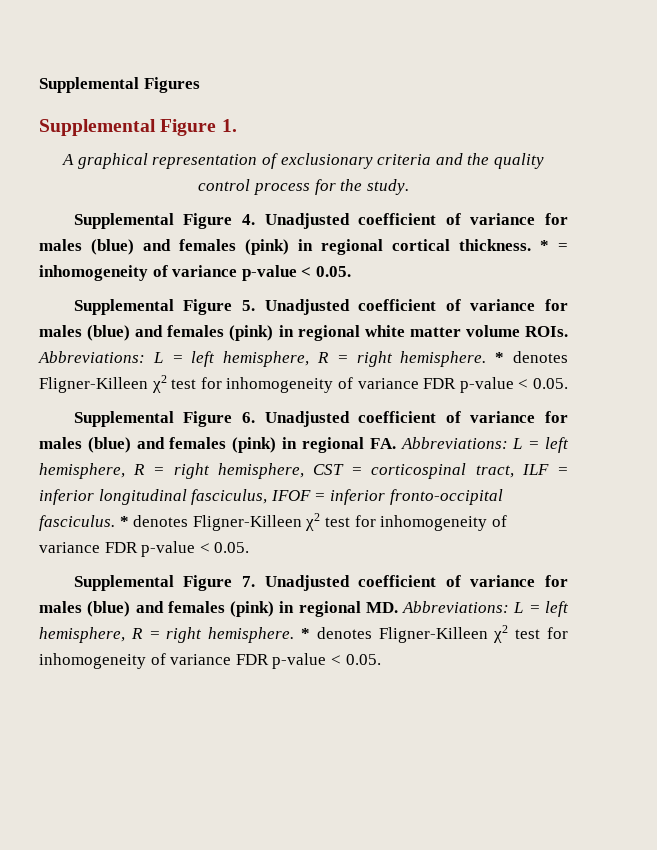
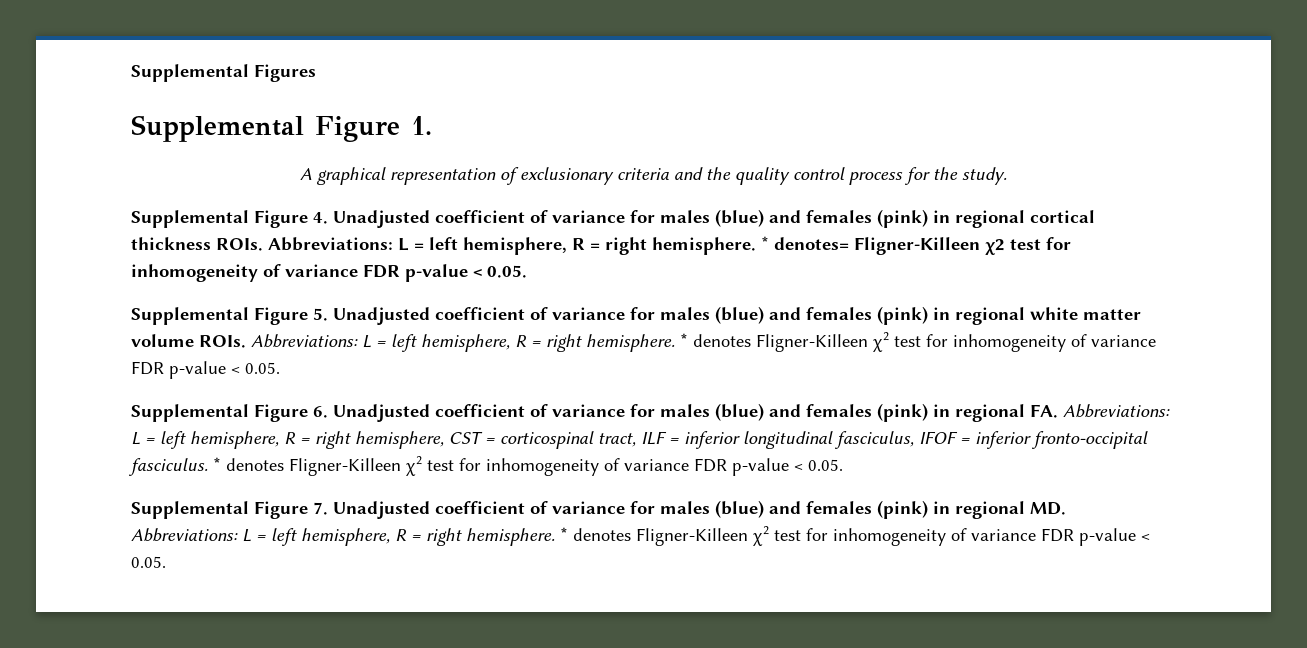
[459,239,568,251] [39,265,238,281] thickness. * = inhomogeneity of variance -> [131,236,1071,256] [131,264,400,282] thickness ROIs. Abbreviations: L = left hemisphere, R = right hemisphere. * denotes= Fligner-Killeen χ2 test for inhomogeneity of variance FDR

